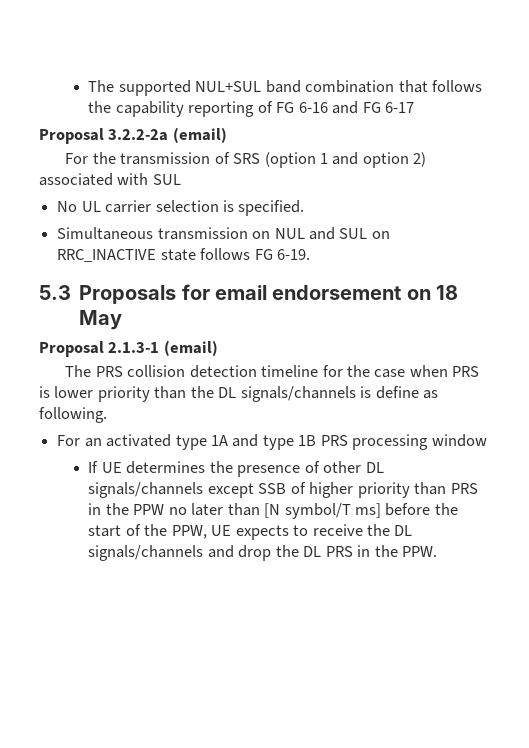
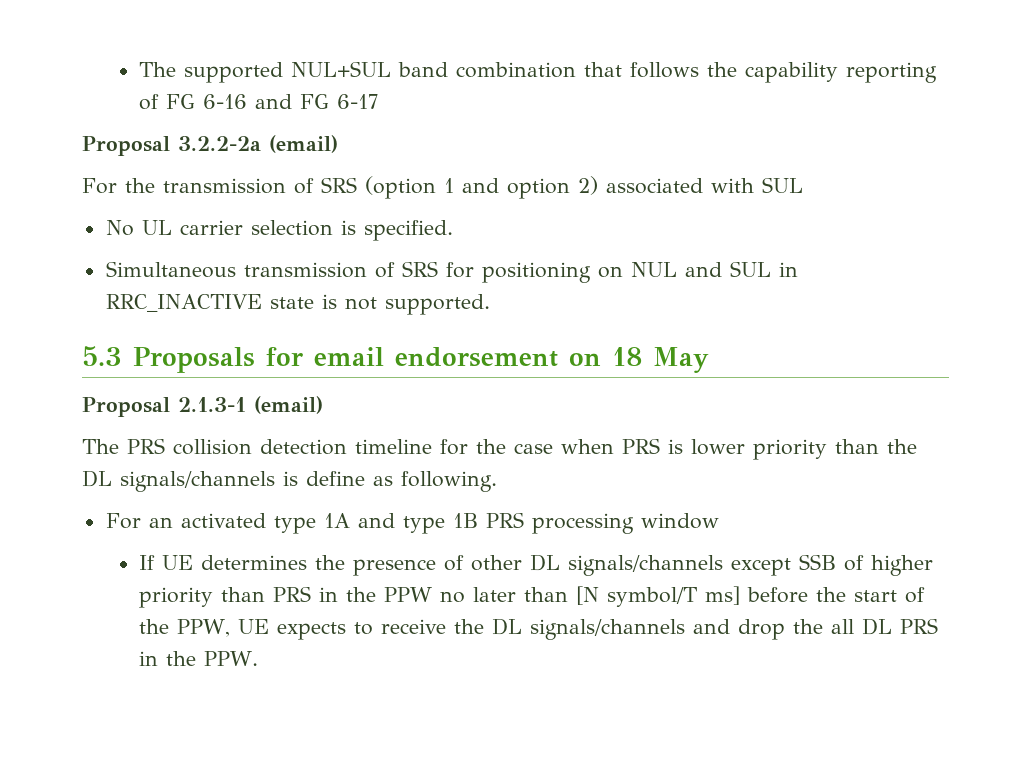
(248, 233) none -> [374,261,591,283] of SRS for positioning
[371,231,390,239] on -> [778,262,798,277] in
[200,248,310,260] follows FG 6-19. -> [321,294,490,315] is not supported.
(299, 551) none -> [831,619,855,634] all

